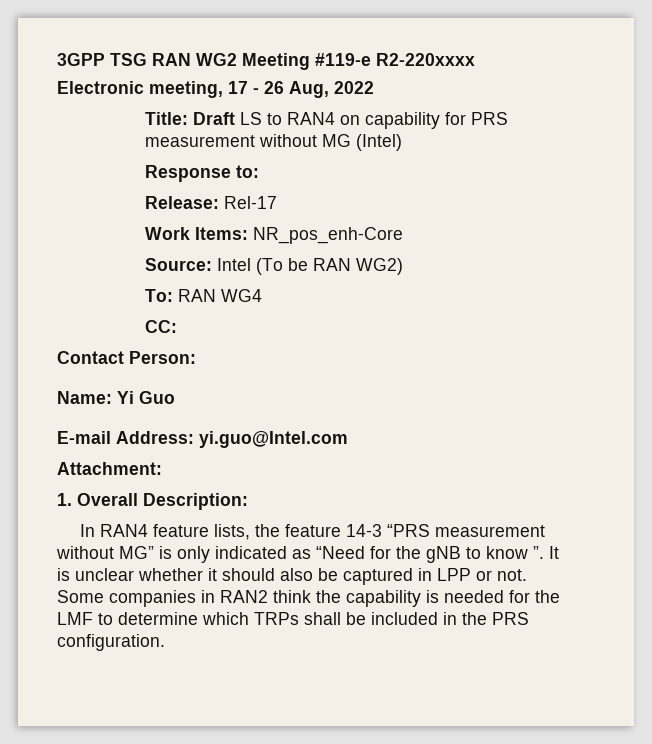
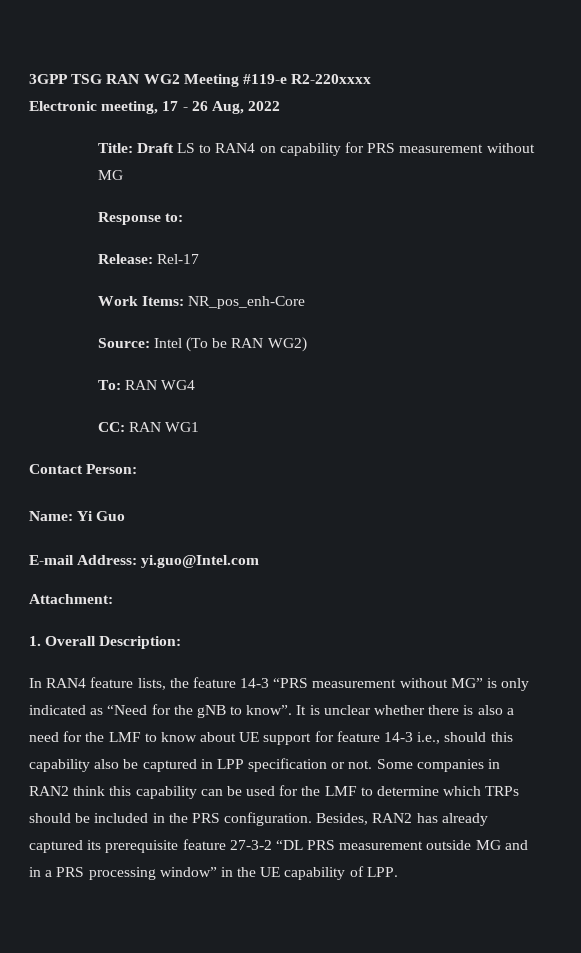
[356,134,403,151] (Intel) -> (123, 175) none
(178, 326) none -> [128,422,200,432] RAN WG1
[486,546,544,559] know ”. -> [246,705,293,715] know”.
[208,568,275,581] it should -> [428,705,514,715] [29,731,513,745] [29,759,90,772] there is also a need for the LMF to know about UE support for feature 14-3 i.e., should this capability
(471, 574) none -> [248,758,328,772] specification
[316,590,504,607] the capability is needed -> [109,786,276,799] this capability can be used
[304,612,341,625] shall -> [29,813,71,823] should
(165, 642) none -> [316,813,488,826] [29,839,528,853] [29,866,398,880] Besides, RAN2 has already captured its prerequisite feature 27-3-2 “DL PRS measurement outside MG and in a PRS processing window” in the UE capability of LPP.

